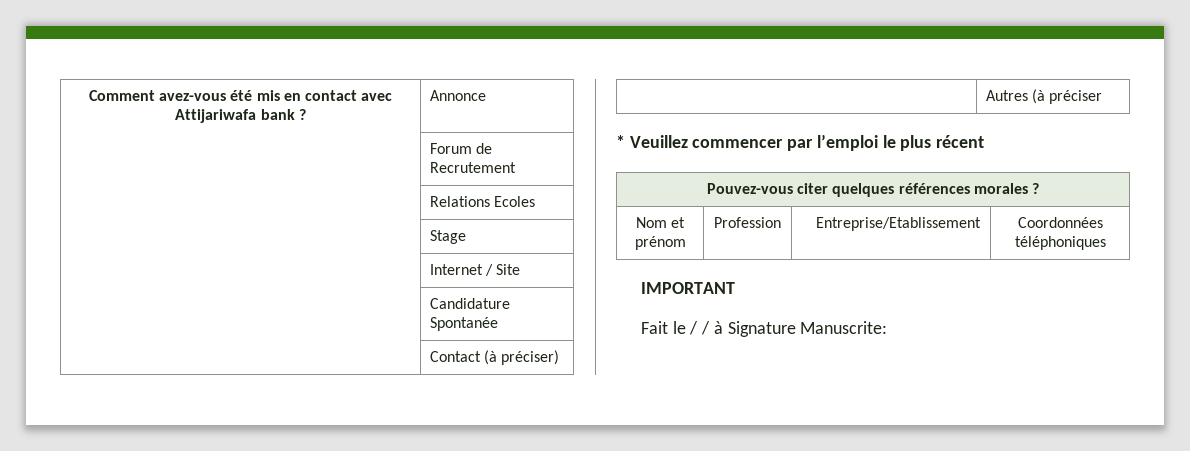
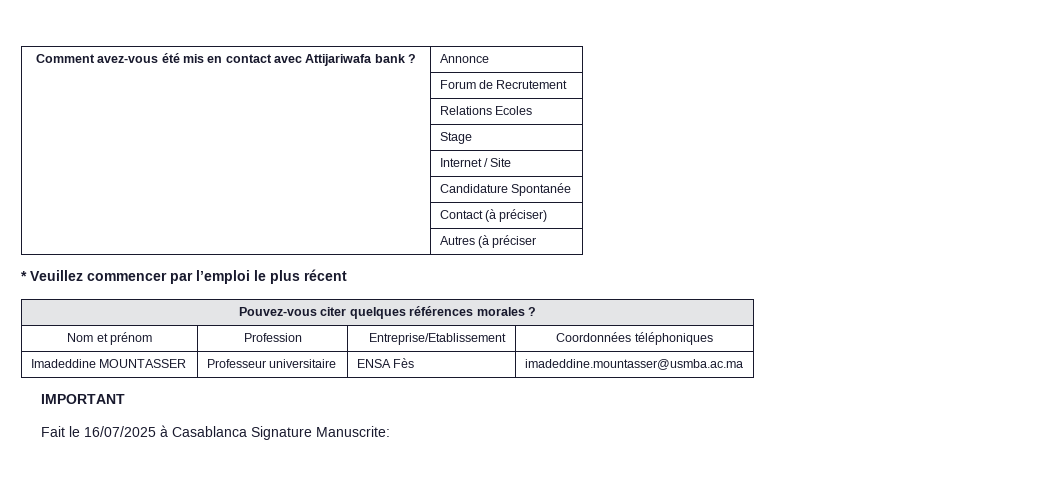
(1106, 243) none -> [30,359,186,368] [206,359,336,368] [356,358,414,368] [524,359,743,370] // Imadeddine MOUNTASSER | Professeur universitaire | ENSA Fès | imadeddine.mountasser@usmba.ac.ma
[689,321,723,335] / / à -> [84,425,248,437] 16/07/2025 à Casablanca

